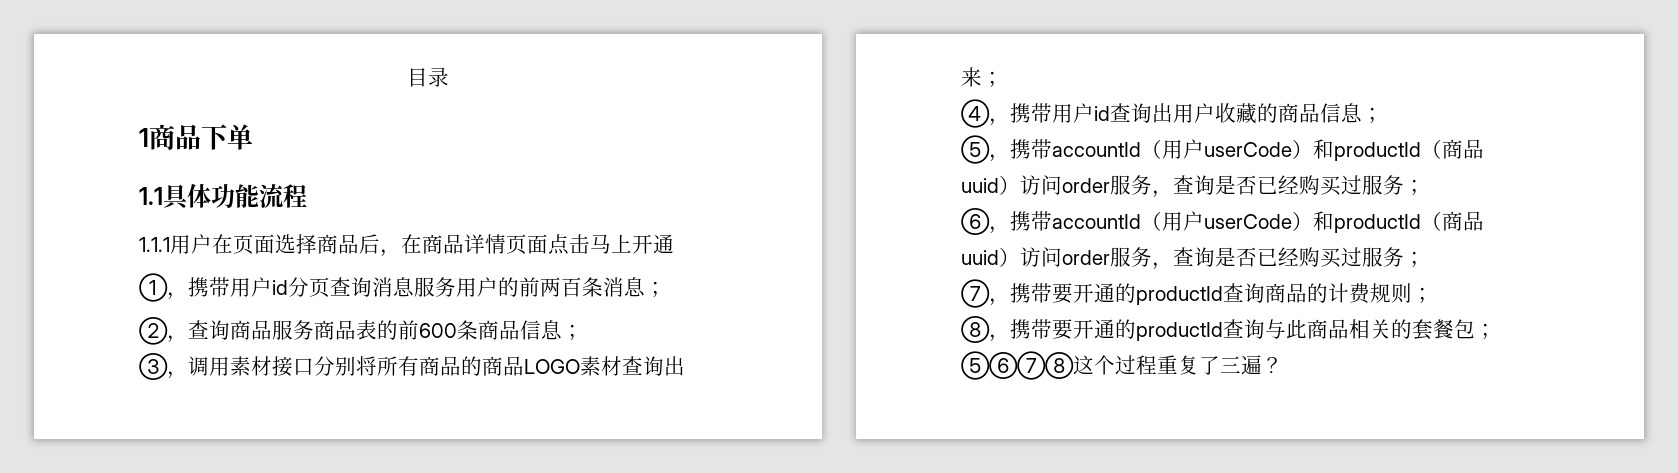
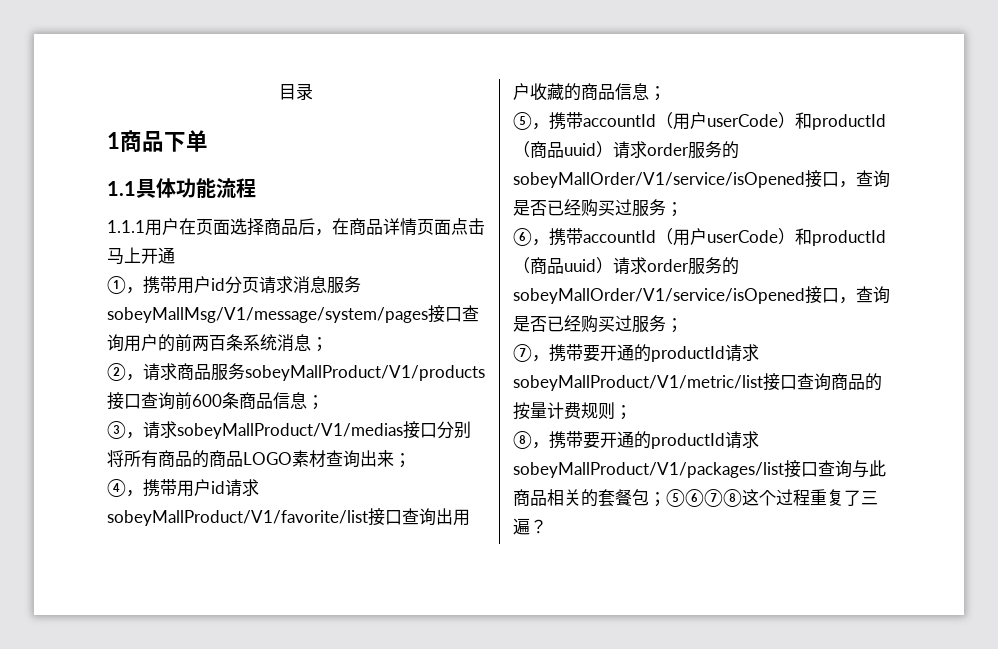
[330,277,372,297] 查询 -> [259,276,293,294] 请求
(456, 287) none -> [107,305,479,323] [107,334,124,352] sobeyMallMsg/V1/message/system/pages接口查询
(603, 287) none -> [243,334,277,351] 系统
[188,320,230,340] 查询 -> [143,363,177,381] 请求
[314,320,398,340] 商品表的 -> [245,365,485,381] [107,392,175,410] sobeyMallProduct/V1/products接口查询
[188,356,272,376] 调用素材 -> [143,421,403,439] 请求sobeyMallProduct/V1/medias
(1110, 113) none -> [225,479,259,497] [107,508,402,526] 请求sobeyMallProduct/V1/favorite/list接口
[1020,175,1152,195] 访问order服务 -> [613,141,739,159] [513,170,839,188] 请求order服务的sobeyMallOrder/V1/service/isOpened接口
[1020,247,1152,267] 访问order服务 -> [613,257,739,275] [513,286,839,304] 请求order服务的sobeyMallOrder/V1/service/isOpened接口
(1223, 295) none -> [725,344,759,362] [513,373,797,391] 请求sobeyMallProduct/V1/metric/list接口
(1328, 293) none -> [513,402,547,420] 按量
(1223, 331) none -> [725,431,759,449] [513,460,818,478] 请求sobeyMallProduct/V1/packages/list接口

